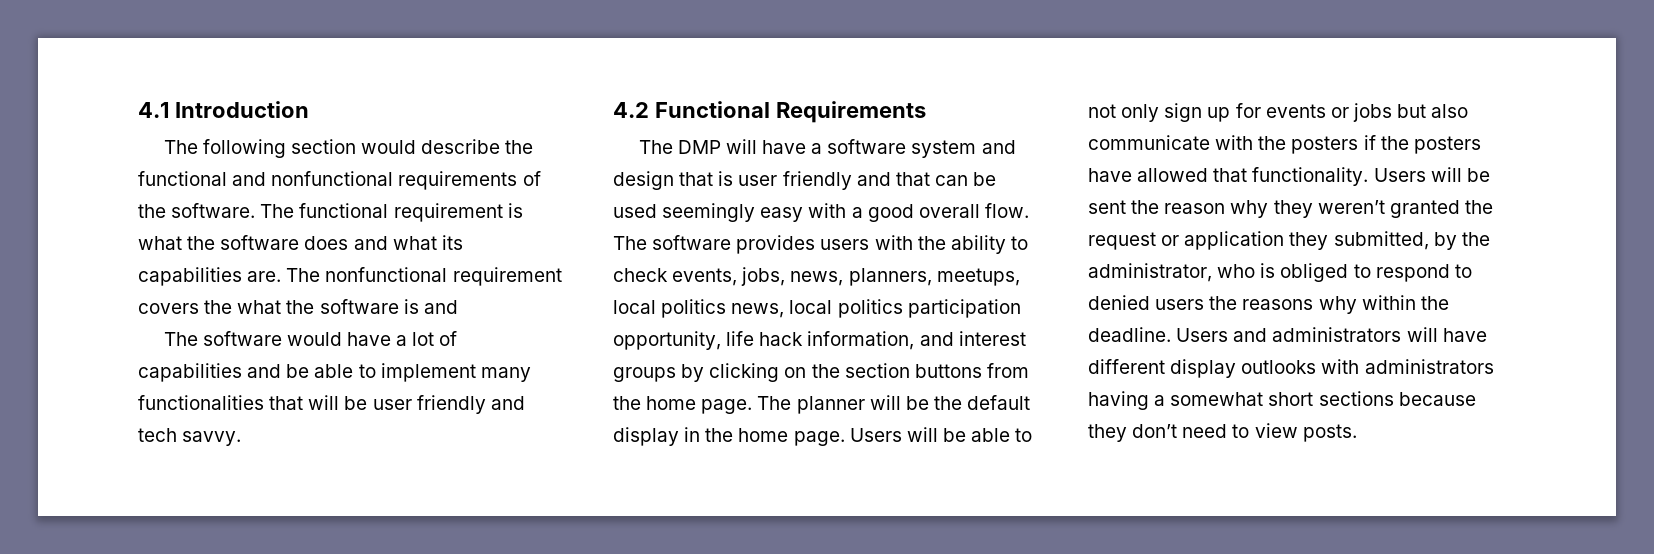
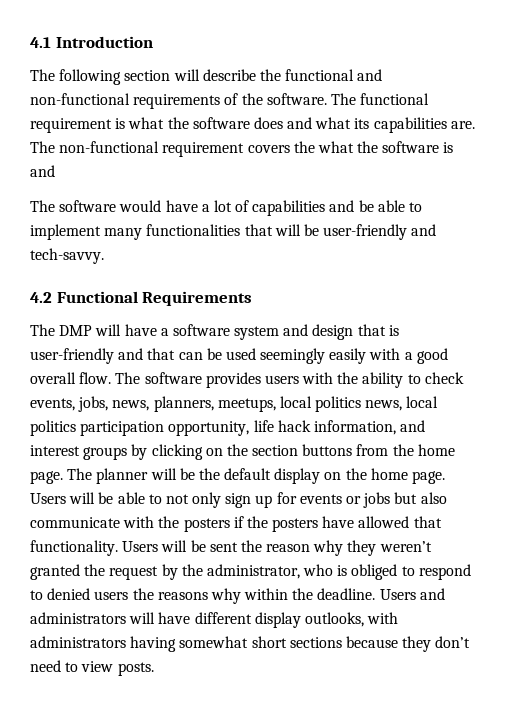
[361,140,417,154] would -> [173,69,200,81] will
[271,171,394,186] nonfunctional -> [30,93,130,105] non-functional
[325,267,448,282] nonfunctional -> [59,141,160,153] non-functional
[372,395,525,414] [138,428,242,446] user friendly and tech savvy. -> [323,224,437,240] [30,248,104,264] user-friendly and tech-savvy.
[738,171,852,190] user friendly -> [30,348,114,364] user-friendly
[760,207,804,222] easy -> [329,348,367,364] easily
[684,427,701,442] in -> [324,472,342,480] on
[1161,231,1429,250] or application they submitted, -> (159, 573) none
[1241,360,1317,374] outlooks -> [304,612,364,627] outlooks,
[1154,395,1166,406] a -> (177, 644) none

